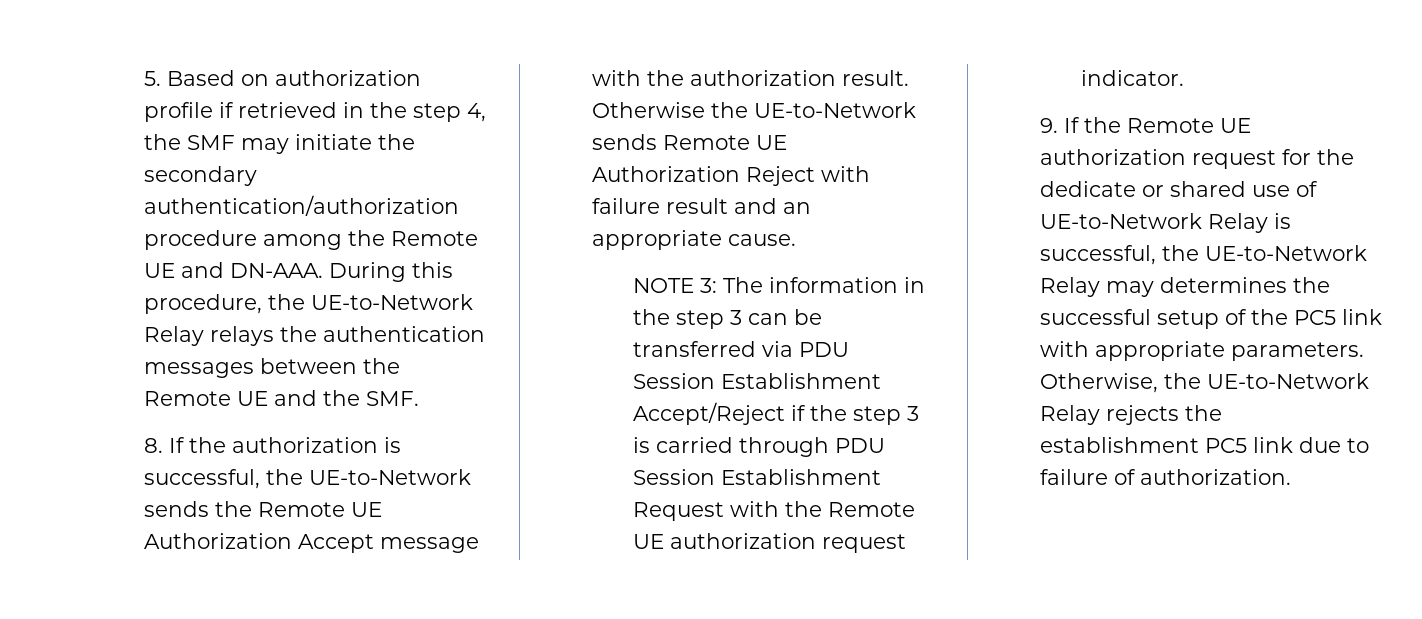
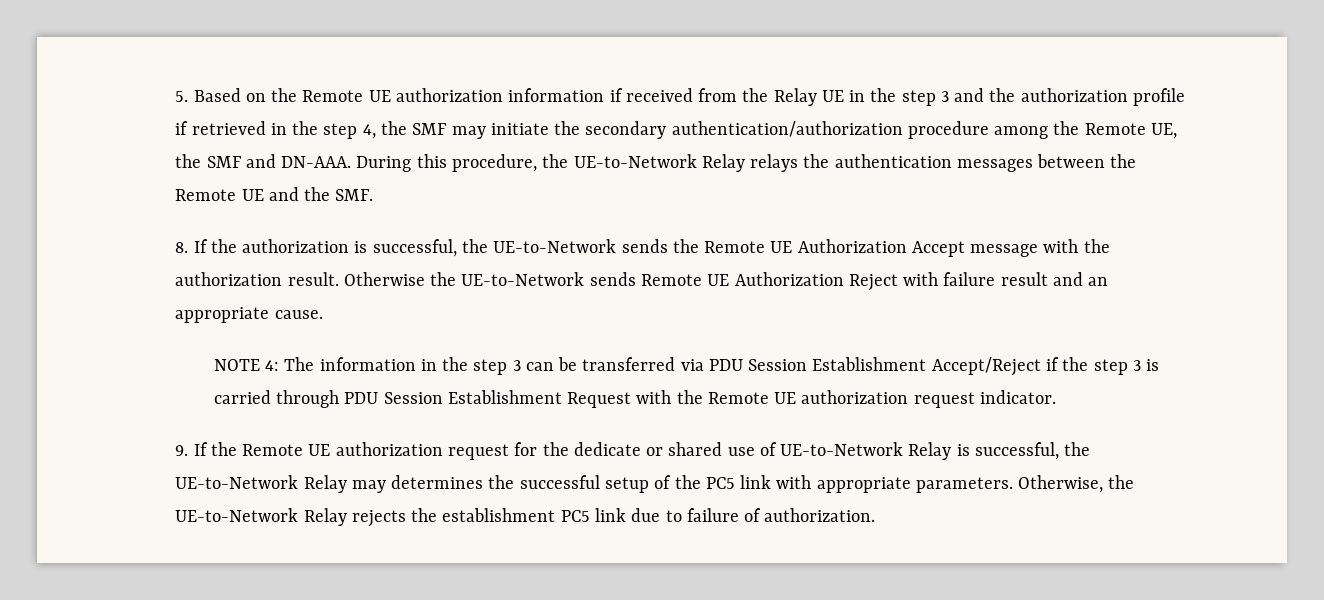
(269, 80) none -> [271,88,1016,106] the Remote UE authorization information if received from the Relay UE in the step 3 and the
[143,263,175,278] UE -> [1150,123,1177,139] [175,154,241,168] UE, the SMF
[700,278,718,293] 3: -> [265,360,280,371] 4:

